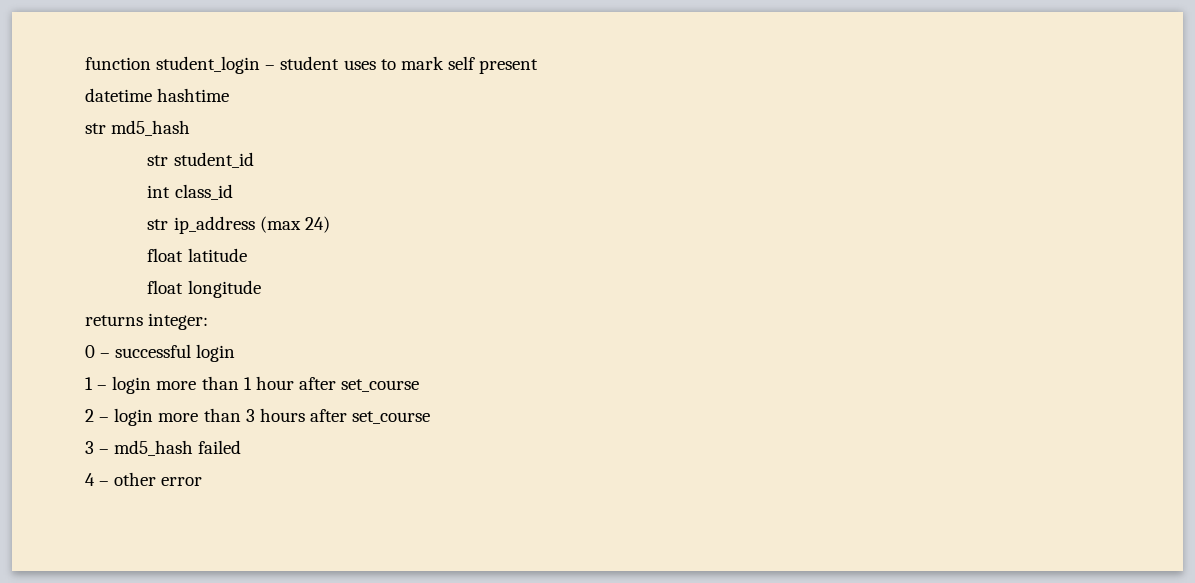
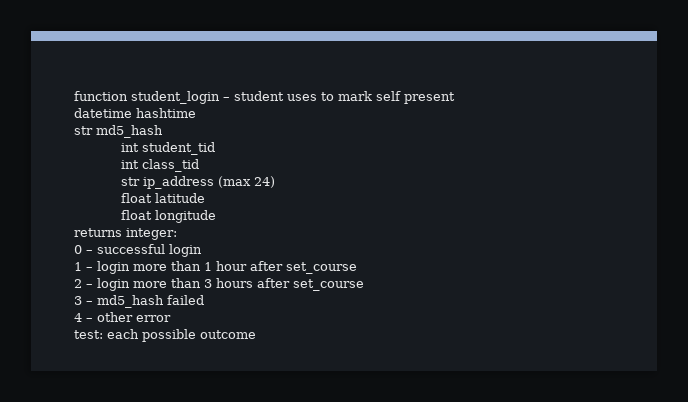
[147,152,254,168] [147,184,233,200] str student_id // int class_id -> [120,142,215,155] [120,159,199,172] int student_tid // int class_tid
(203, 481) none -> [74,329,256,342] // test: each possible outcome

